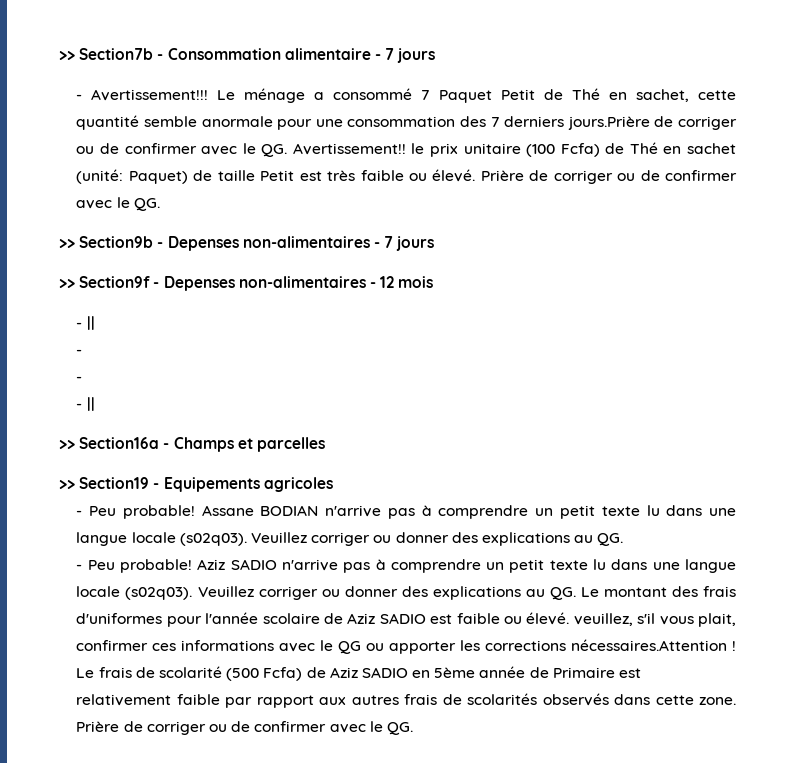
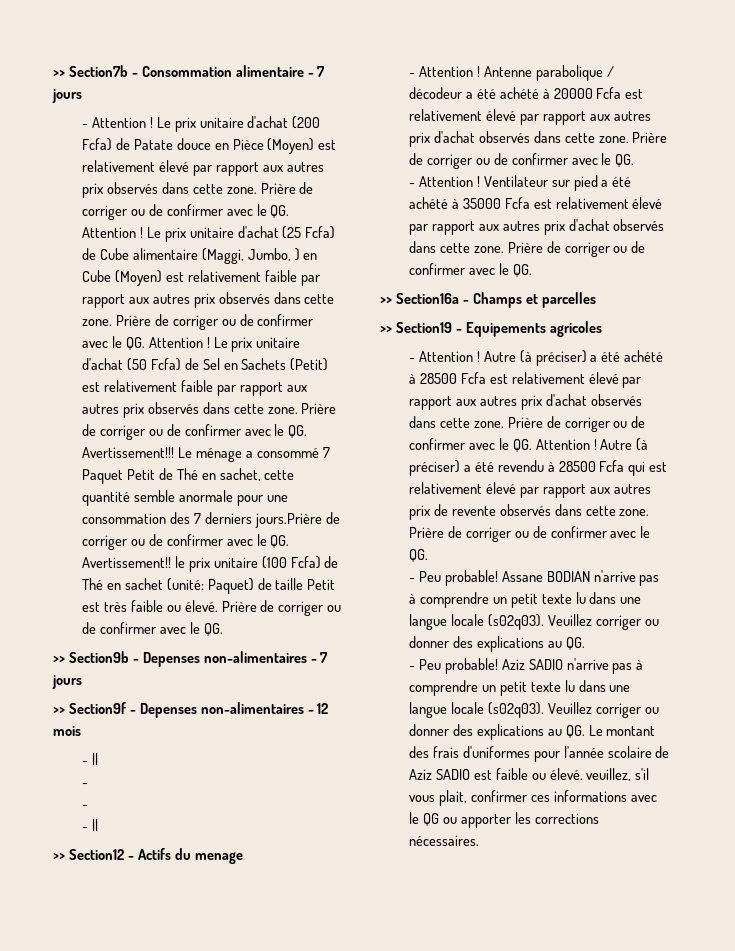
(83, 97) none -> [91,116,321,132] [81,138,337,154] [81,160,324,176] [81,182,314,198] [81,204,290,220] [81,226,336,242] [81,248,318,264] [81,270,320,286] [81,292,335,308] [81,314,314,330] [81,336,301,352] [81,358,329,371] [81,380,307,396] [81,402,337,418] [81,424,308,440] Attention ! Le prix unitaire d'achat (200 Fcfa) de Patate douce en Pièce (Moyen) est relativement élevé par rapport aux autres prix observés dans cette zone. Prière de corriger ou de confirmer avec le QG. Attention ! Le prix unitaire d'achat (25 Fcfa) de Cube alimentaire (Maggi, Jumbo, ) en Cube (Moyen) est relativement faible par rapport aux autres prix observés dans cette zone. Prière de corriger ou de confirmer avec le QG. Attention ! Le prix unitaire d'achat (50 Fcfa) de Sel en Sachets (Petit) est relativement faible par rapport aux autres prix observés dans cette zone. Prière de corriger ou de confirmer avec le QG.
(95, 404) none -> [53,848,243,864] [408,65,614,81] [408,87,644,99] [408,109,651,125] [408,131,668,147] [408,153,635,169] [408,175,632,191] [408,197,663,209] [408,219,665,235] [408,241,646,257] [408,263,532,277] // >> Section12 - Actifs du menage // - Attention ! Antenne parabolique / décodeur a été achété à 20000 Fcfa est relativement élevé par rapport aux autres prix d'achat observés dans cette zone. Prière de corriger ou de confirmer avec le QG. // - Attention ! Ventilateur sur pied a été achété à 35000 Fcfa est relativement élevé par rapport aux autres prix d'achat observés dans cette zone. Prière de corriger ou de confirmer avec le QG.
(333, 484) none -> [408,350,664,366] [408,372,642,388] [408,394,642,410] [408,416,646,432] [408,438,649,452] [408,460,668,476] [408,482,651,498] [408,504,650,520] [408,526,651,542] [408,549,428,562] // - Attention ! Autre (à préciser) a été achété à 28500 Fcfa est relativement élevé par rapport aux autres prix d'achat observés dans cette zone. Prière de corriger ou de confirmer avec le QG. Attention ! Autre (à préciser) a été revendu à 28500 Fcfa qui est relativement élevé par rapport aux autres prix de revente observés dans cette zone. Prière de corriger ou de confirmer avec le QG.
[571,639,737,651] [76,666,642,681] [76,693,736,708] [76,721,413,735] nécessaires.Attention ! Le frais de scolarité (500 Fcfa) de Aziz SADIO en 5ème année de Primaire est relativement faible par rapport aux autres frais de scolarités observés dans cette zone. Prière de corriger ou de confirmer avec le QG. -> [408,835,479,846] nécessaires.

